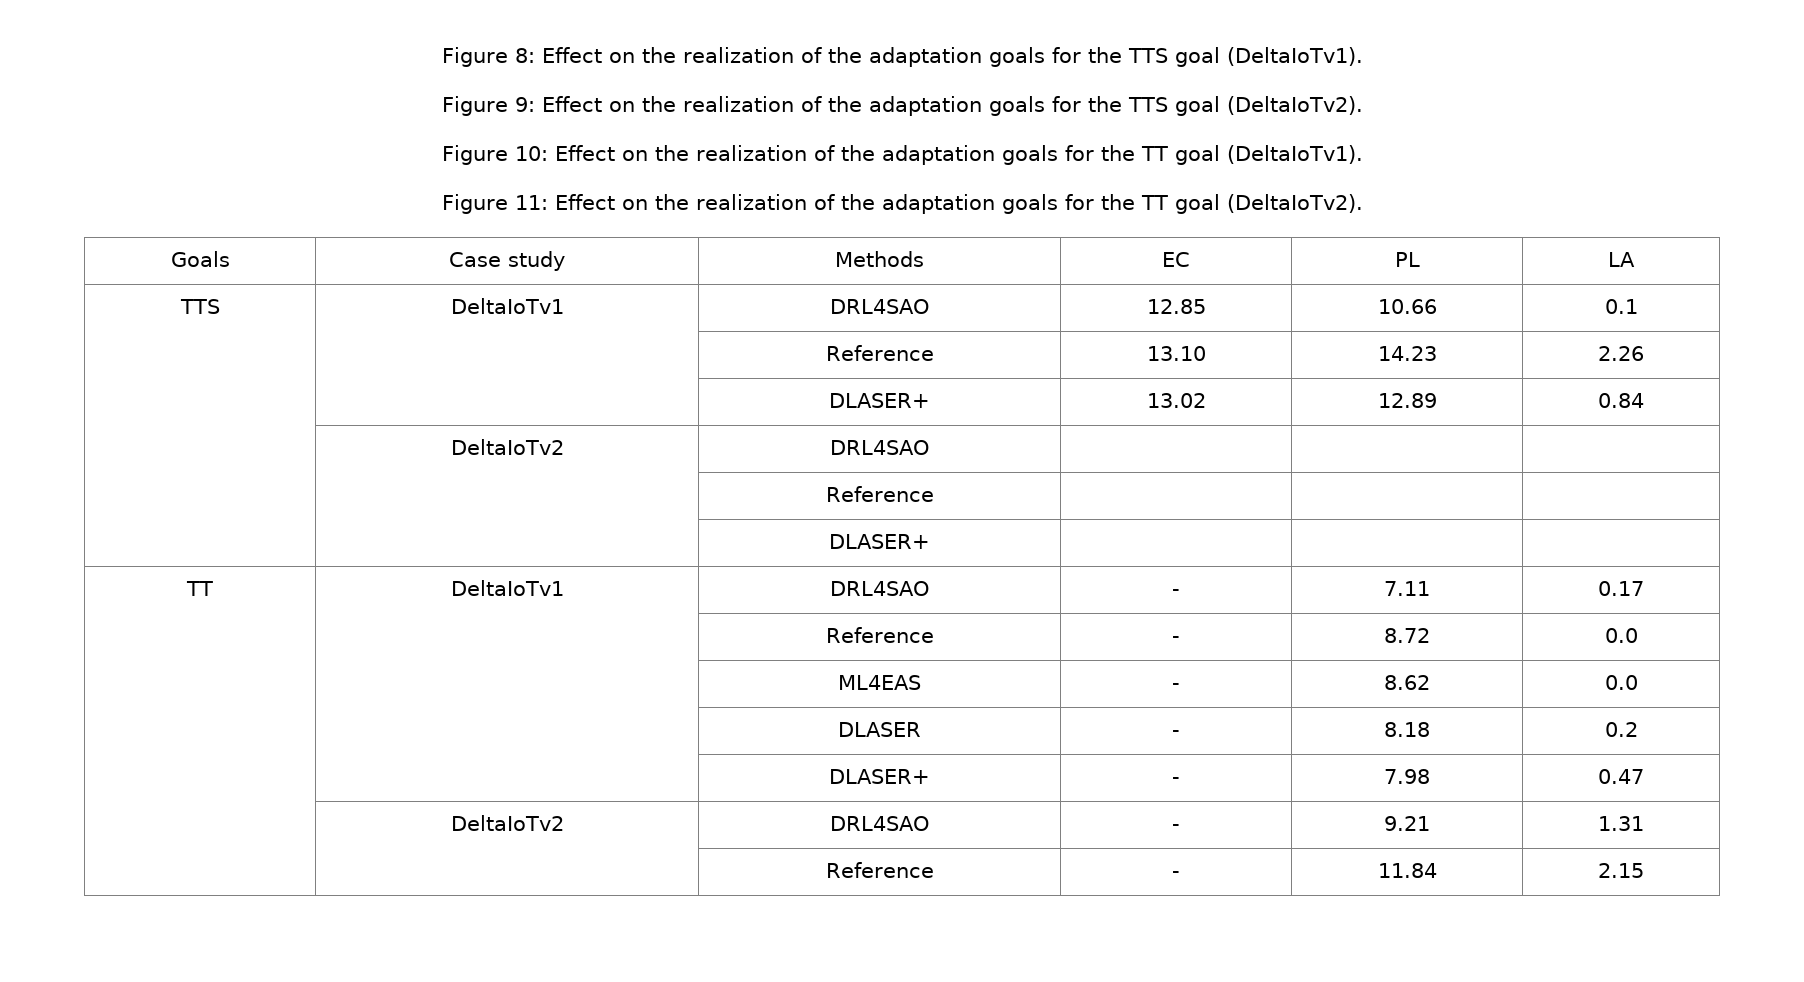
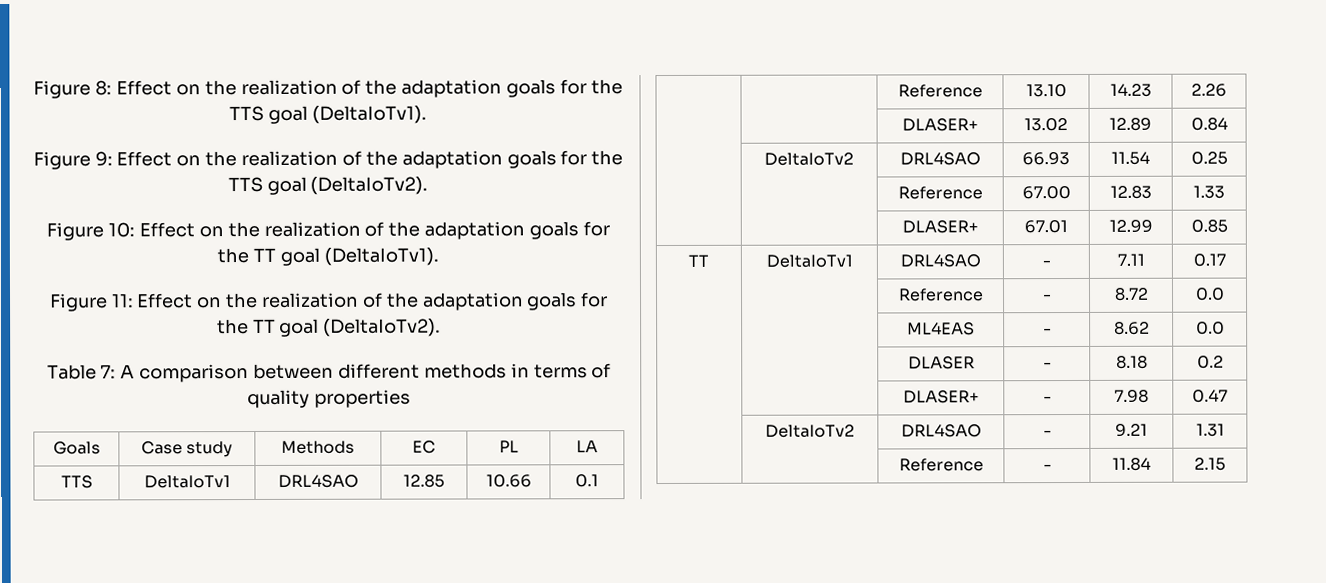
(1363, 203) none -> [46,363,612,383] [247,389,411,409] // Table 7: A comparison between different methods in terms of quality properties
[825,486,934,502] [829,534,930,549] | | // | | Reference | | | // | | DLASER+ | | | -> [1022,152,1070,166] [1111,151,1150,165] [1190,151,1228,165] [897,186,983,200] [1021,186,1071,200] [1109,185,1152,199] [1193,185,1225,199] [902,220,978,234] [1024,220,1068,234] [1108,219,1153,233] [1190,219,1228,233] 66.93 | 11.54 | 0.25 // | | Reference | 67.00 | 12.83 | 1.33 // | | DLASER+ | 67.01 | 12.99 | 0.85

